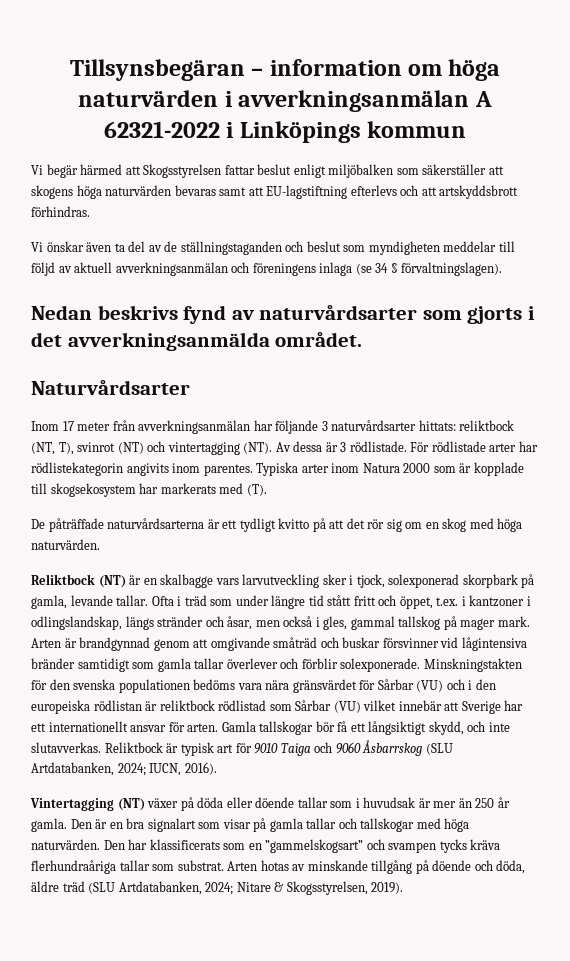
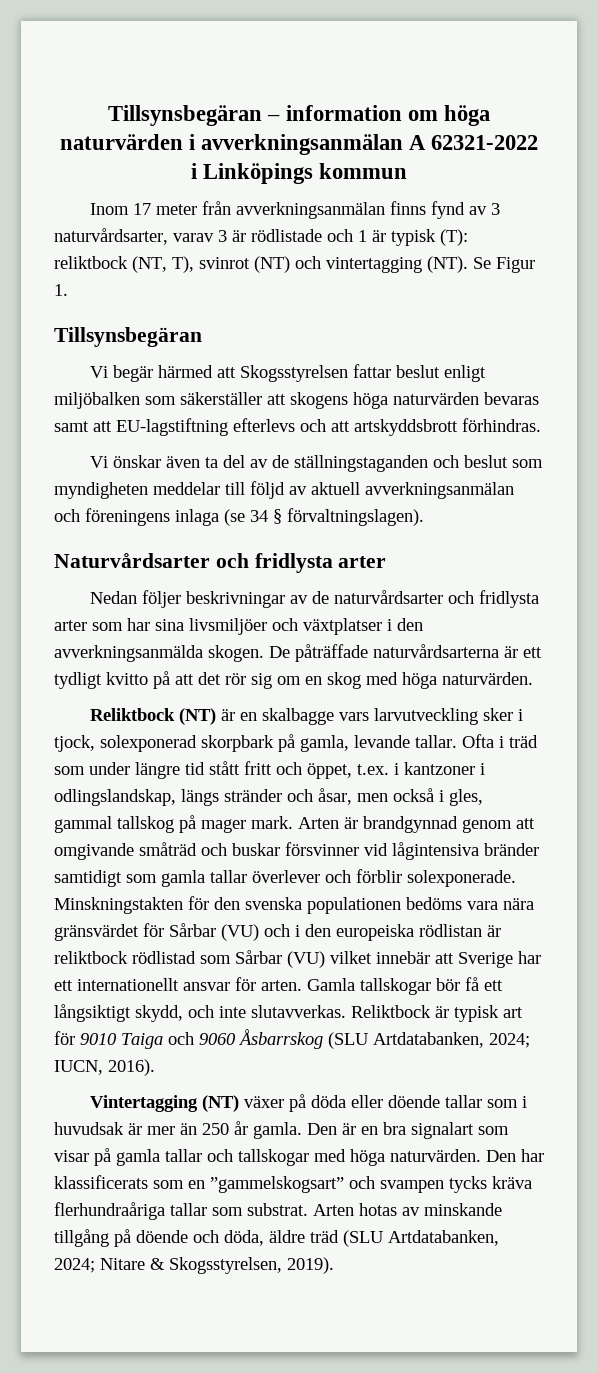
(467, 129) none -> [90,201,501,219] [54,228,468,246] [54,256,535,273] [54,284,68,296] [54,327,202,347] // Inom 17 meter från avverkningsanmälan finns fynd av 3 naturvårdsarter, varav 3 är rödlistade och 1 är typisk (T): reliktbock (NT, T), svinrot (NT) och vintertagging (NT). Se Figur 1. // Tillsynsbegäran
[31,305,535,324] [31,332,363,351] [31,380,190,395] [31,420,515,434] [31,441,538,455] [31,462,524,476] [31,483,267,497] Nedan beskrivs fynd av naturvårdsarter som gjorts i det avverkningsanmälda området. // Naturvårdsarter // Inom 17 meter från avverkningsanmälan har följande 3 naturvårdsarter hittats: reliktbock (NT, T), svinrot (NT) och vintertagging (NT). Av dessa är 3 rödlistade. För rödlistade arter har rödlistekategorin angivits inom parentes. Typiska arter inom Natura 2000 som är kopplade till skogsekosystem har markerats med (T). // -> [54,553,387,573] [90,590,540,608] [54,618,423,635] [54,645,264,662] Naturvårdsarter och fridlysta arter // Nedan följer beskrivningar av de naturvårdsarter och fridlysta arter som har sina livsmiljöer och växtplatser i den avverkningsanmälda skogen.

